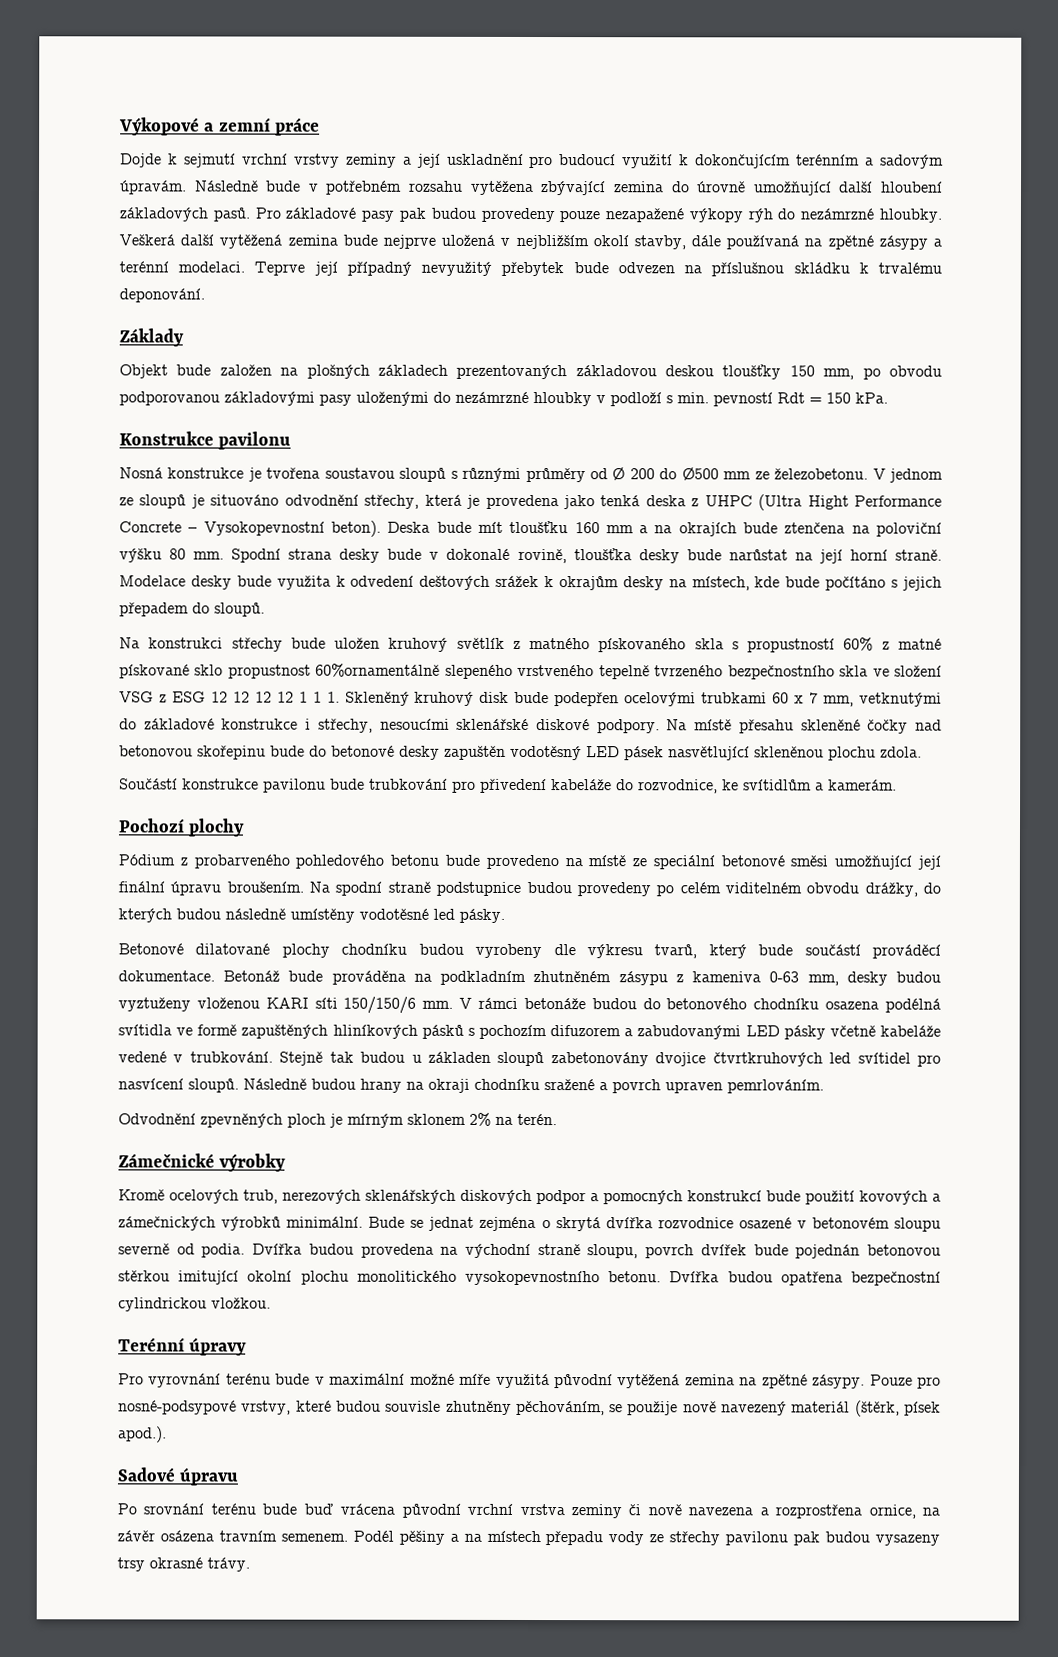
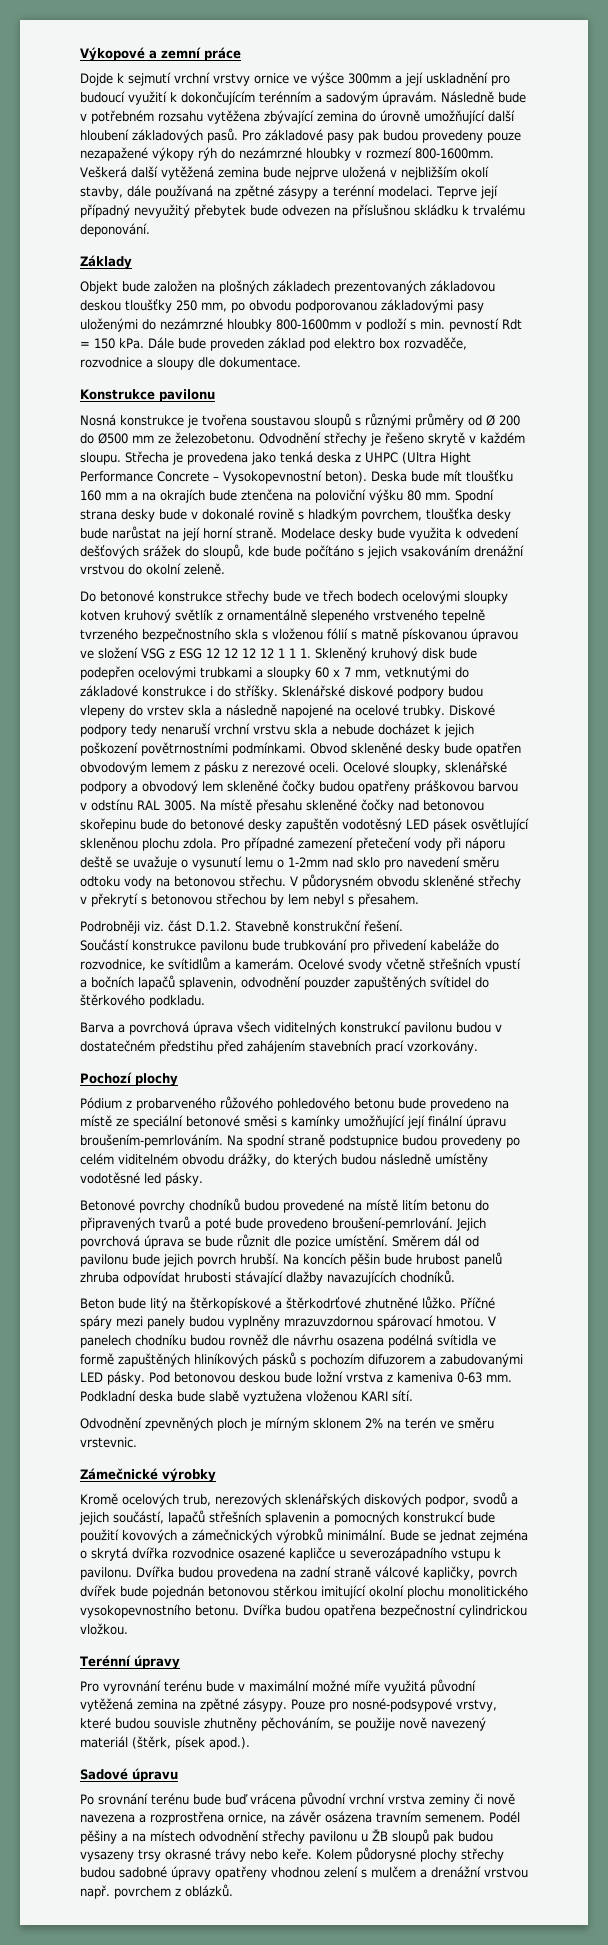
[345,153,397,168] zeminy -> [254,72,391,86] ornice ve výšce 300mm
[879,208,943,223] hloubky. -> [306,147,494,161] hloubky v rozmezí 800-1600mm.
[789,365,815,377] 150 -> [176,300,197,311] 250
(592, 399) none -> [276,319,351,330] 800-1600mm
(888, 398) none -> [148,337,467,351] [80,357,301,370] Dále bude proveden základ pod elektro box rozvaděče, rozvodnice a sloupy dle dokumentace.
[872,468,944,483] [119,494,462,509] V jednom ze sloupů je situováno odvodnění střechy, která -> [259,432,525,446] [80,451,169,465] Odvodnění střechy je řešeno skrytě v každém sloupu. Střecha
[517,548,567,564] rovině, -> [258,508,422,522] rovině s hladkým povrchem,
[419,575,750,591] deštových srážek k okrajům desky na místech, -> [80,544,244,559] dešťových srážek do sloupů,
[119,602,265,617] [119,637,942,653] [119,663,441,679] přepadem do sloupů. // Na konstrukci střechy bude uložen kruhový světlík z matného pískovaného skla s propustností 60% z matné pískované sklo propustnost 60%ornamentálně -> [401,545,524,557] [80,563,225,575] [80,590,508,604] [80,609,307,623] vsakováním drenážní vrstvou do okolní zeleně. // Do betonové konstrukce střechy bude ve třech bodech ocelovými sloupky kotven kruhový světlík z ornamentálně
(869, 671) none -> [262,628,518,642] s vloženou fólií s matně pískovanou úpravou
(768, 698) none -> [256,667,311,680] a sloupky
[317,718,660,734] střechy, nesoucími sklenářské diskové podpory. -> [217,685,483,699] [80,704,495,718] [80,723,474,737] [80,742,521,756] [80,761,507,775] [80,780,518,794] [80,799,196,811] do stříšky. Sklenářské diskové podpory budou vlepeny do vrstev skla a následně napojené na ocelové trubky. Diskové podpory tedy nenaruší vrchní vrstvu skla a nebude docházet k jejich poškození povětrnostními podmínkami. Obvod skleněné desky bude opatřen obvodovým lemem z pásku z nerezové oceli. Ocelové sloupky, sklenářské podpory a obvodový lem skleněné čočky budou opatřeny práškovou barvou v odstínu RAL 3005.
[668,746,750,761] nasvětlující -> [471,818,529,832] osvětlující
(922, 752) none -> [221,837,505,851] [80,856,499,870] [80,874,521,889] [80,893,419,907] [80,920,403,934] Pro případné zamezení přetečení vody při náporu deště se uvažuje o vysunutí lemu o 1-2mm nad sklo pro navedení směru odtoku vody na betonovou střechu. V půdorysném obvodu skleněné střechy v překrytí s betonovou střechou by lem nebyl s přesahem. // Podrobněji viz. část D.1.2. Stavebně konstrukční řešení.
(897, 785) none -> [298,958,521,972] [80,975,489,990] [80,994,205,1008] [80,1021,502,1035] [80,1040,478,1054] Ocelové svody včetně střešních vpustí a bočních lapačů splavenin, odvodnění pouzder zapuštěných svítidel do štěrkového podkladu. // Barva a povrchová úprava všech viditelných konstrukcí pavilonu budou v dostatečném předstihu před zahájením stavebních prací vzorkovány.
(290, 861) none -> [220,1096,273,1109] růžového
(829, 861) none -> [281,1115,340,1129] s kamínky
[226,881,304,893] broušením. -> [80,1134,223,1148] broušením-pemrlováním.
[195,943,941,959] [118,970,942,986] [118,996,820,1014] dilatované plochy chodníku budou vyrobeny dle výkresu tvarů, který bude součástí prováděcí dokumentace. Betonáž bude prováděna na podkladním zhutněném zásypu z kameniva 0-63 mm, desky budou vyztuženy vloženou KARI síti 150/150/6 mm. V rámci betonáže budou do betonového chodníku -> [139,1198,489,1213] [80,1216,486,1231] [80,1234,479,1249] [80,1252,502,1267] [80,1270,455,1285] [80,1296,495,1311] [80,1315,496,1329] [80,1334,333,1348] povrchy chodníků budou provedené na místě litím betonu do připravených tvarů a poté bude provedeno broušení-pemrlování. Jejich povrchová úprava se bude různit dle pozice umístění. Směrem dál od pavilonu bude jejich povrch hrubší. Na koncích pěšin bude hrubost panelů zhruba odpovídat hrubosti stávající dlažby navazujících chodníků. // Beton bude litý na štěrkopískové a štěrkodrťové zhutněné lůžko. Příčné spáry mezi panely budou vyplněny mrazuvzdornou spárovací hmotou. V panelech chodníku budou rovněž dle návrhu
[783,1025,941,1040] [118,1051,942,1067] [118,1078,824,1094] pásky včetně kabeláže vedené v trubkování. Stejně tak budou u základen sloupů zabetonovány dvojice čtvrtkruhových led svítidel pro nasvícení sloupů. Následně budou hrany na okraji chodníku sražené a povrch upraven pemrlováním. -> [107,1371,512,1385] [80,1390,413,1404] pásky. Pod betonovou deskou bude ložní vrstva z kameniva 0-63 mm. Podkladní deska bude slabě vyztužena vloženou KARI sítí.
[517,1113,557,1126] terén. -> [405,1417,494,1429] [80,1437,137,1448] terén ve směru vrstevnic.
[536,1190,586,1205] podpor -> [425,1492,518,1507] [79,1510,319,1525] podpor, svodů a jejich součástí, lapačů střešních splavenin
[796,1217,941,1232] [118,1243,639,1259] v betonovém sloupu severně od podia. Dvířka budou provedena na východní straně sloupu, -> [289,1547,501,1561] [80,1566,474,1580] kapličce u severozápadního vstupu k pavilonu. Dvířka budou provedena na zadní straně válcové kapličky,
[545,1531,789,1546] přepadu vody ze střechy pavilonu -> [199,1829,429,1844] odvodnění střechy pavilonu u ŽB sloupů
[207,1557,250,1572] trávy. -> [215,1847,504,1862] [80,1866,528,1880] [80,1884,233,1899] trávy nebo keře. Kolem půdorysné plochy střechy budou sadobné úpravy opatřeny vhodnou zelení s mulčem a drenážní vrstvou např. povrchem z oblázků.

